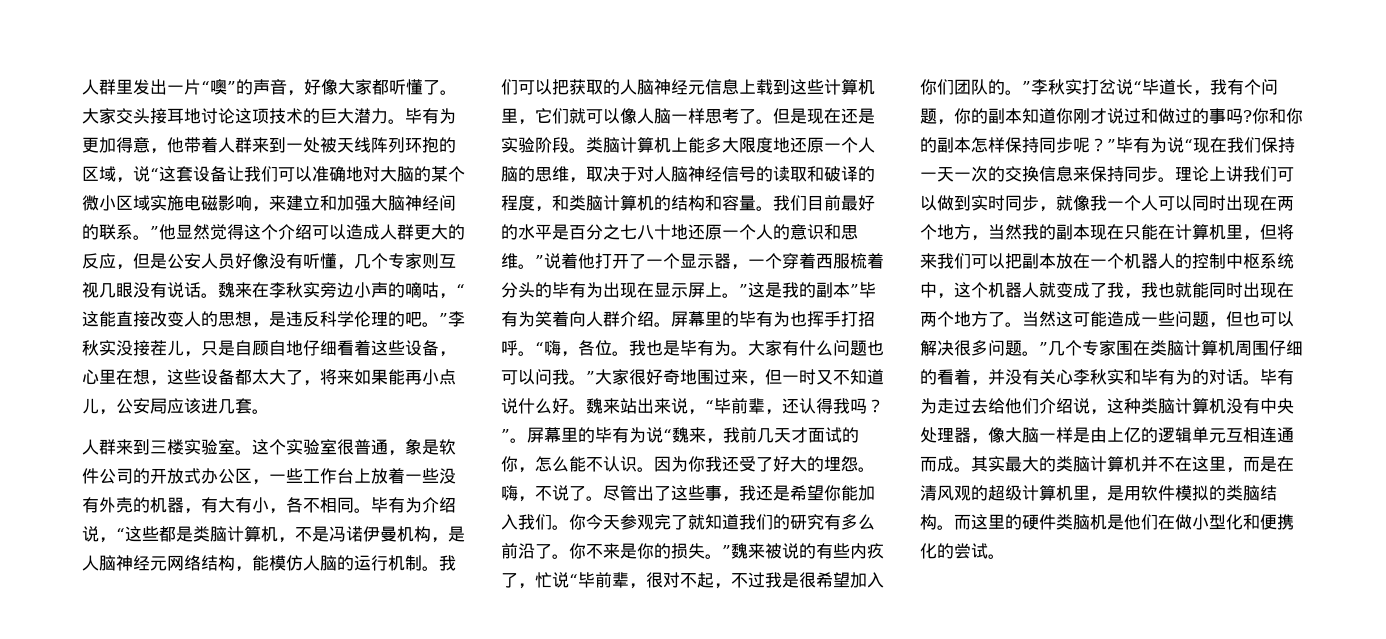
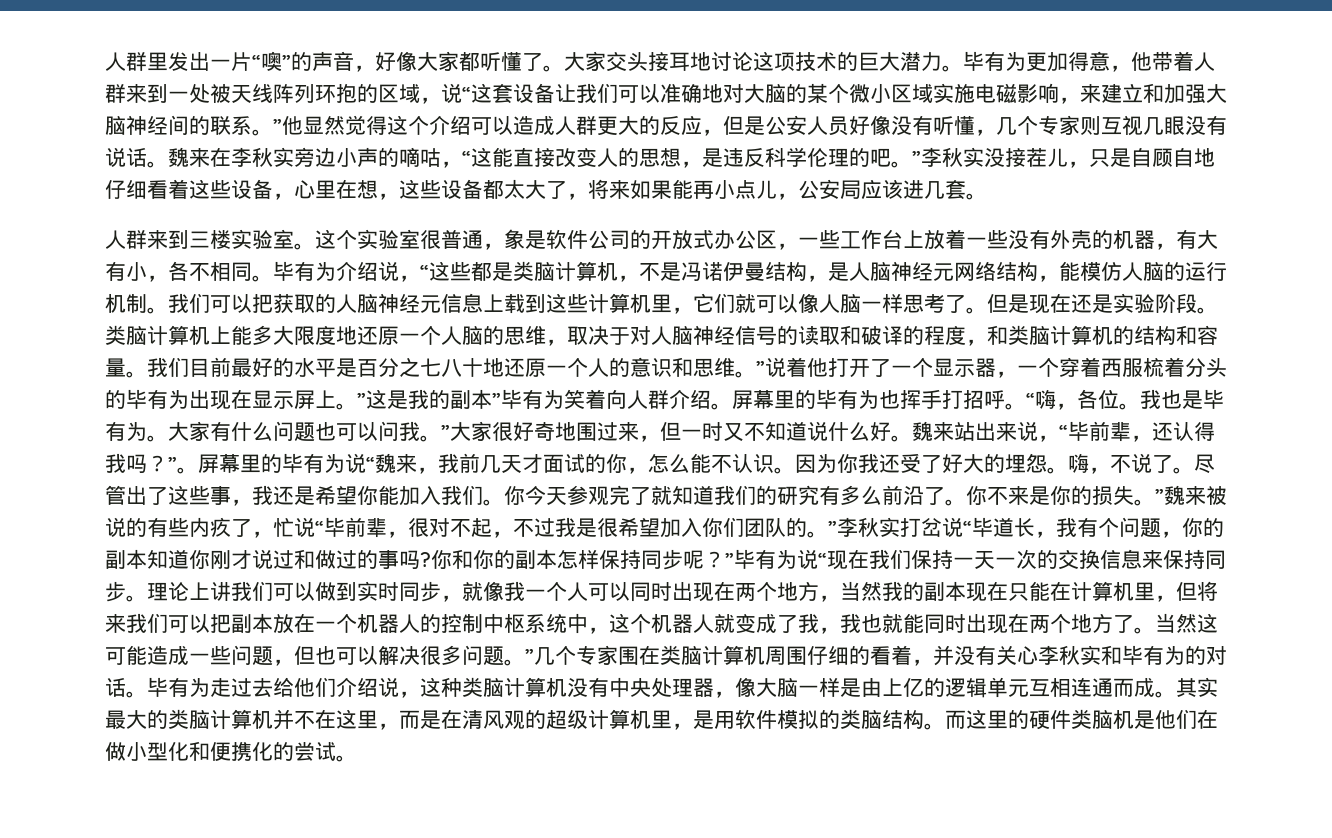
[397,526,414,542] 机 -> [765,262,786,281] 结

